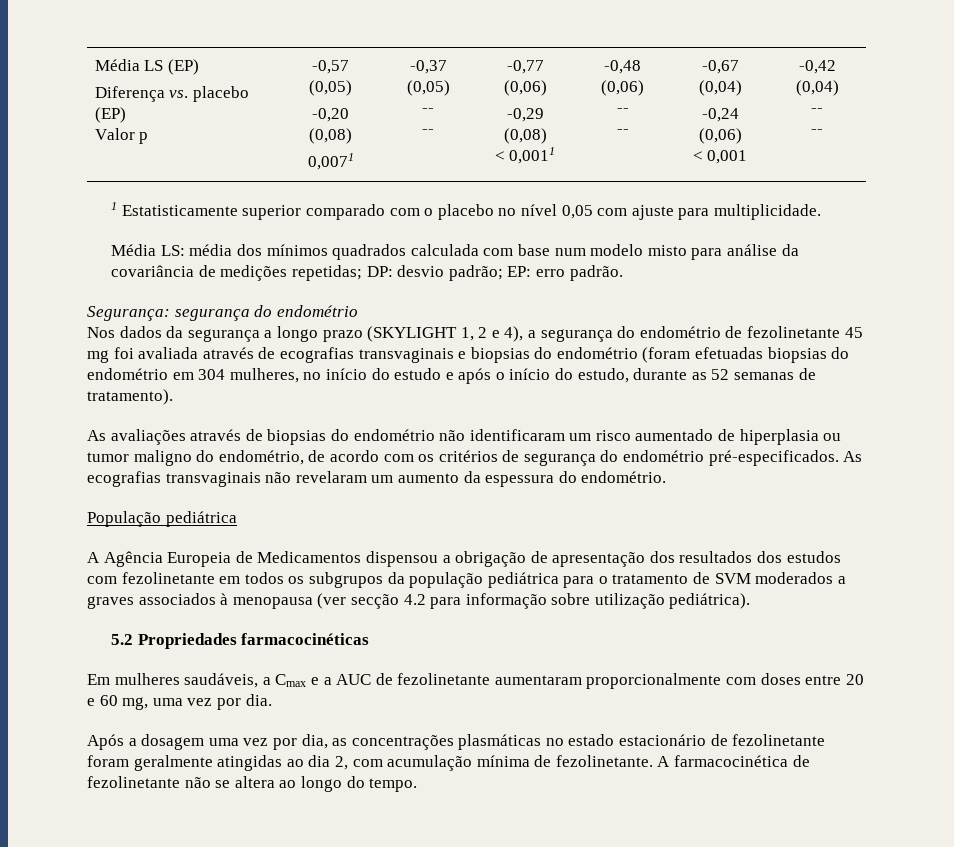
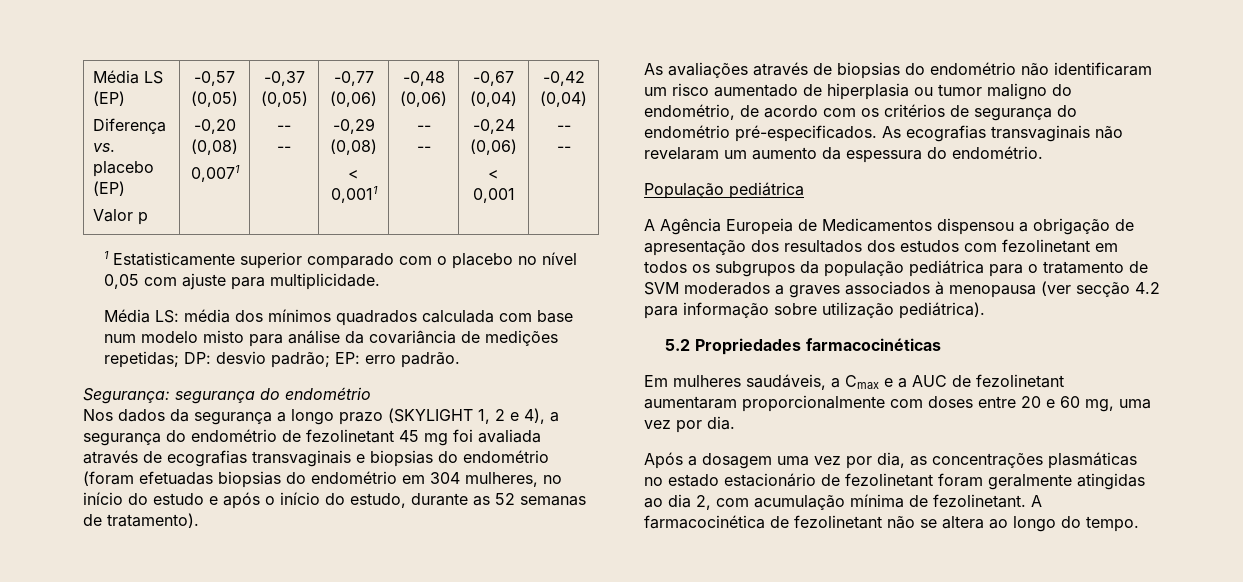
[747,326,841,338] fezolinetante -> [306,429,394,443] fezolinetant
[121,572,215,584] fezolinetante -> [1002,239,1090,253] fezolinetant
[397,673,491,685] fezolinetante -> [976,374,1064,388] fezolinetant
[732,734,826,746] fezolinetante -> [845,473,933,487] fezolinetant
[555,755,653,767] fezolinetante. -> [933,494,1026,508] fezolinetant.
[87,776,180,788] fezolinetante -> [794,515,882,529] fezolinetant

